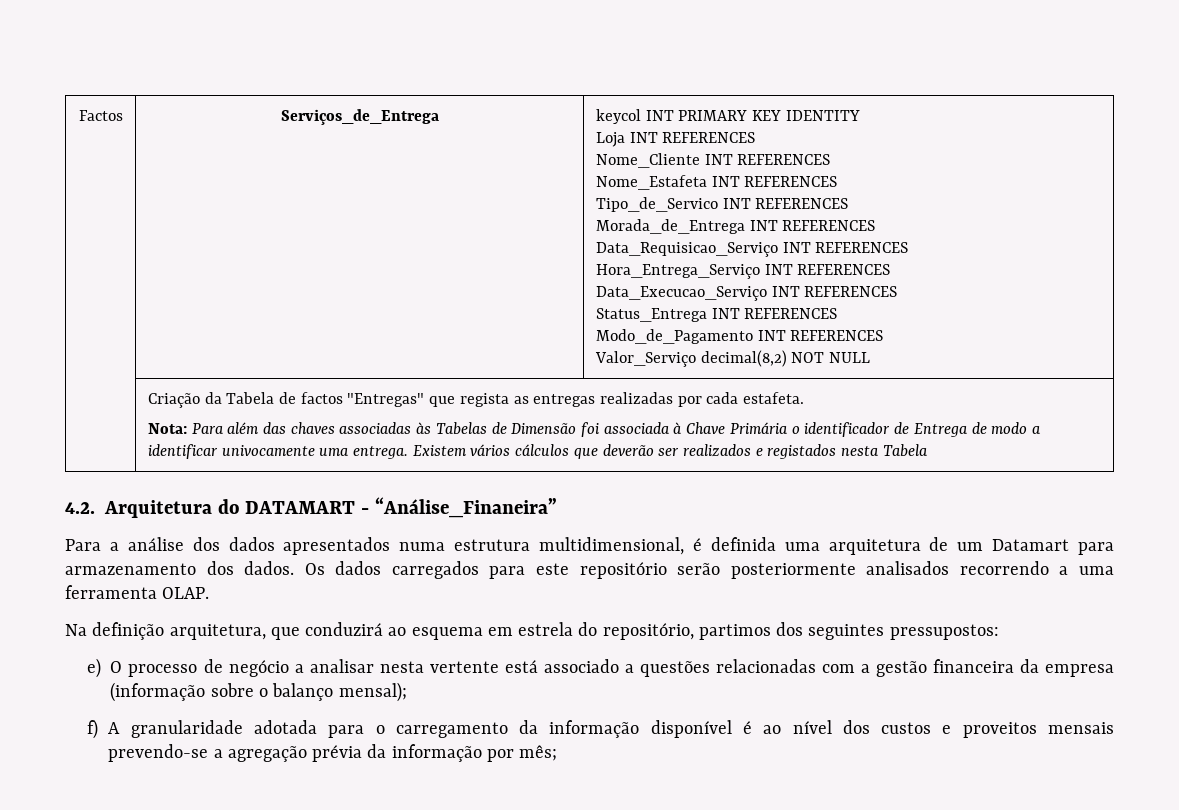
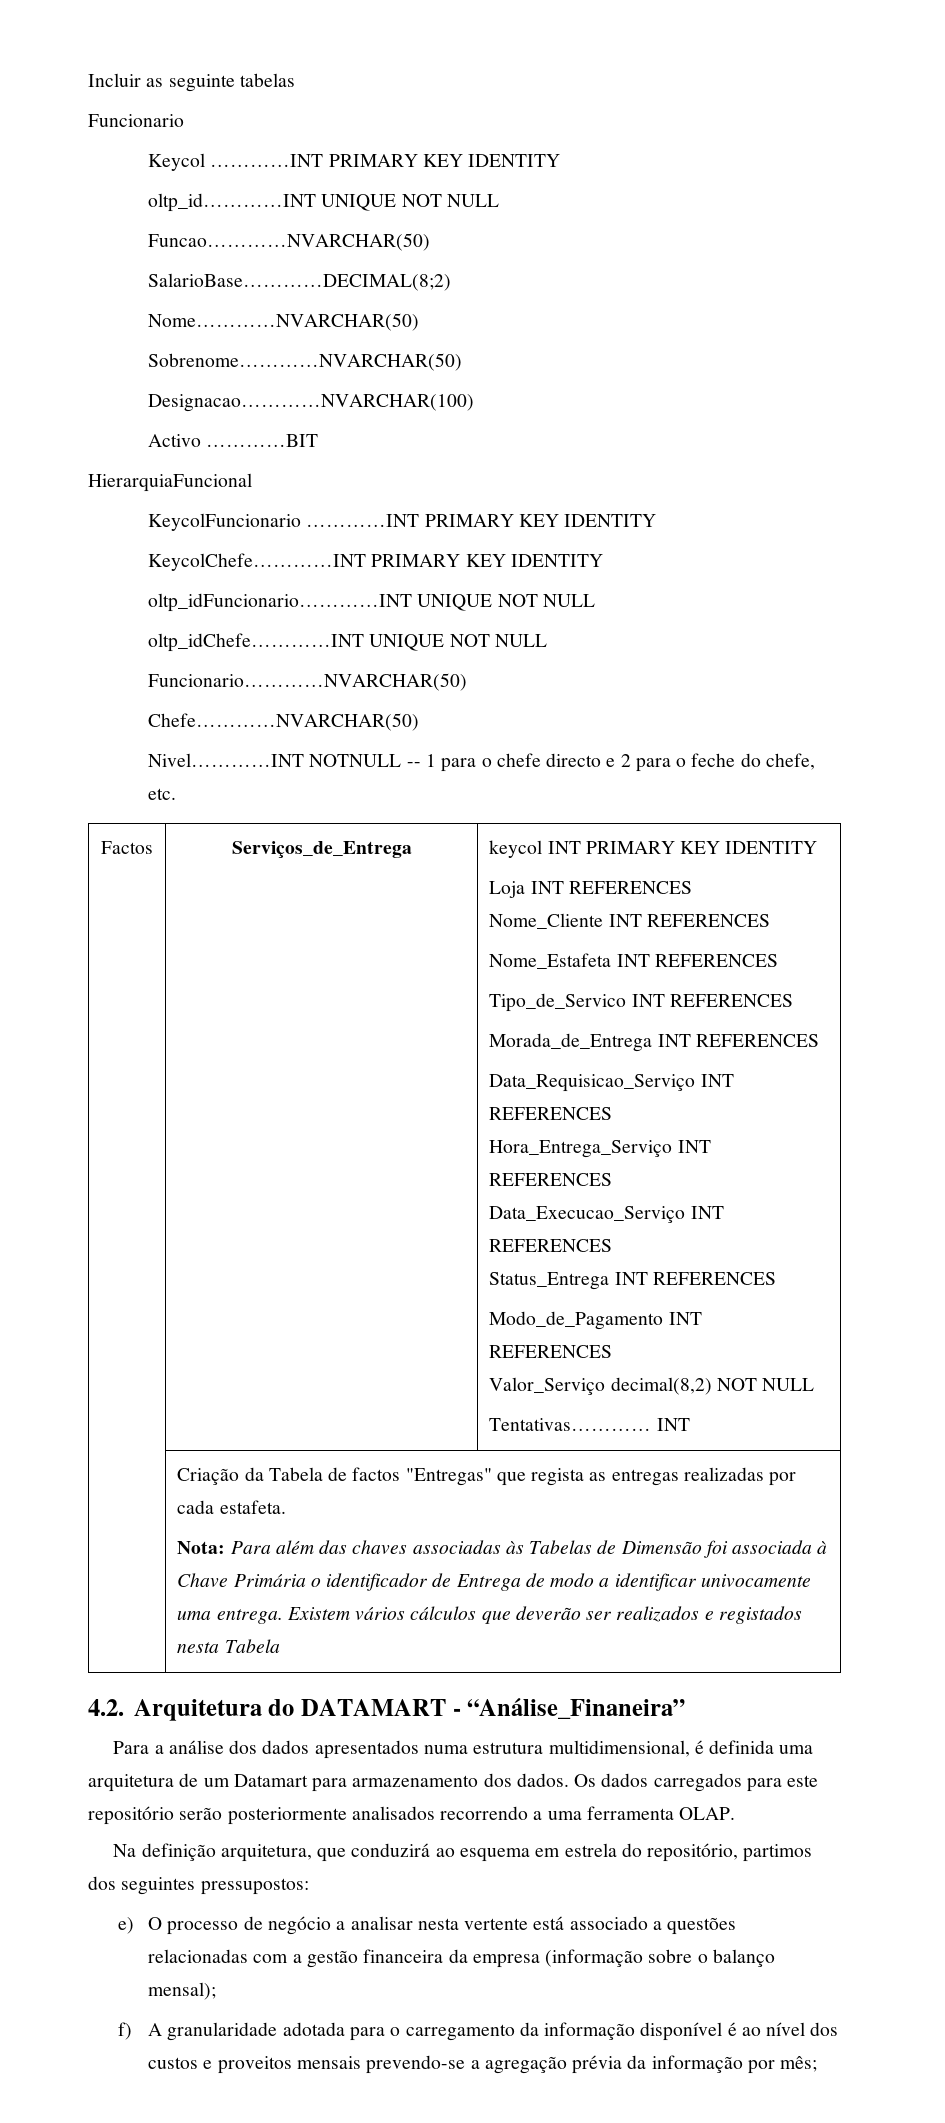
(78, 115) none -> [88,73,295,92] [88,114,184,127] [148,153,561,171] [148,193,499,212] [148,233,431,251] [148,273,452,291] [148,313,420,331] [148,353,463,371] [148,394,475,412] [148,434,319,447] [88,473,252,492] [148,513,657,531] [148,553,603,571] [148,593,595,612] [148,633,547,652] [148,673,468,691] [148,713,420,731] [148,753,815,772] [148,788,177,800] Incluir as seguinte tabelas // Funcionario // Keycol …………INT PRIMARY KEY IDENTITY // oltp_id…………INT UNIQUE NOT NULL // Funcao…………NVARCHAR(50) // SalarioBase…………DECIMAL(8;2) // Nome…………NVARCHAR(50) // Sobrenome…………NVARCHAR(50) // Designacao…………NVARCHAR(100) // Activo …………BIT // HierarquiaFuncional // KeycolFuncionario …………INT PRIMARY KEY IDENTITY // KeycolChefe…………INT PRIMARY KEY IDENTITY // oltp_idFuncionario…………INT UNIQUE NOT NULL // oltp_idChefe…………INT UNIQUE NOT NULL // Funcionario…………NVARCHAR(50) // Chefe…………NVARCHAR(50) // Nivel…………INT NOTNULL -- 1 para o chefe directo e 2 para o feche do chefe, etc. //
(870, 357) none -> [489,1418,690,1431] // Tentativas………… INT

